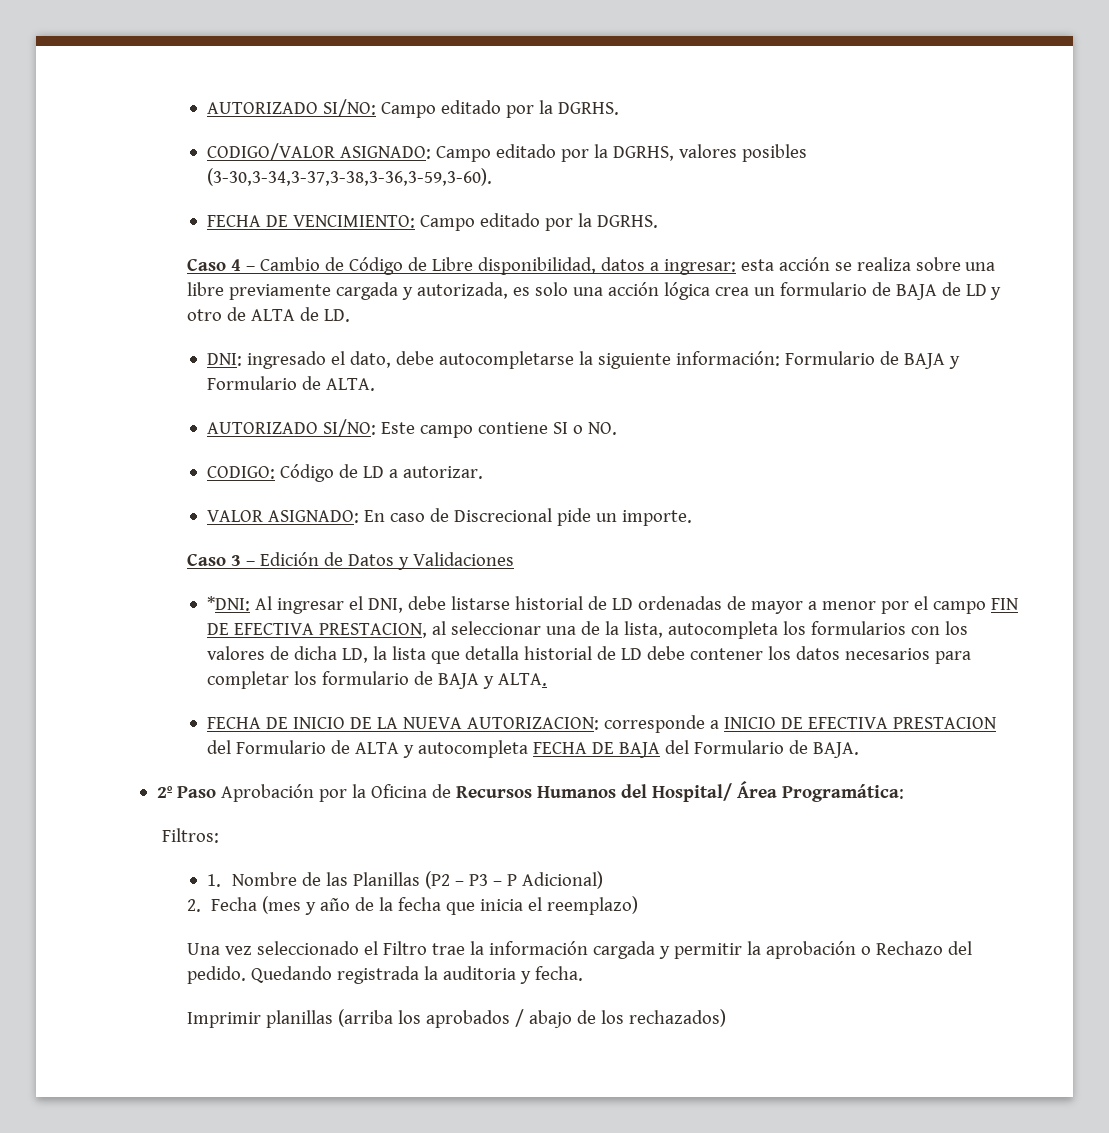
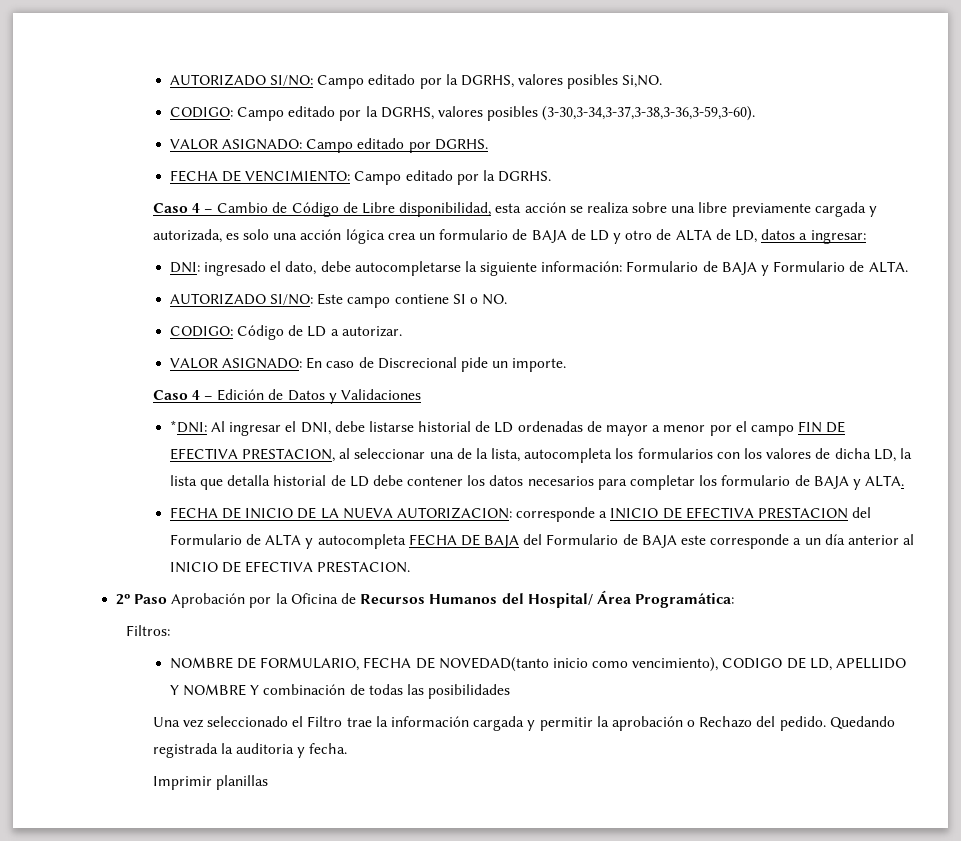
[557,102,619,115] [206,143,431,161] DGRHS. // CODIGO/VALOR ASIGNADO: -> [460,74,663,89] [169,107,233,118] DGRHS, valores posibles Si,NO. // CODIGO:
(492, 177) none -> [169,138,488,153] // VALOR ASIGNADO: Campo editado por DGRHS.
[600,257,736,275] datos a ingresar: -> (492, 209) none
[323,309,350,322] LD. -> [735,229,866,244] LD, datos a ingresar:
[230,555,241,566] 3 -> [191,390,200,400] 4
[812,742,859,758] BAJA. -> [641,534,915,549] [169,561,411,573] BAJA este corresponde a un día anterior al INICIO DE EFECTIVA PRESTACION.
[206,871,603,889] [186,896,639,915] 1. Nombre de las Planillas (P2 – P3 – P Adicional) // 2. Fecha (mes y año de la fecha que inicia el reemplazo) -> [169,657,906,672] [169,684,511,699] NOMBRE DE FORMULARIO, FECHA DE NOVEDAD(tanto inicio como vencimiento), CODIGO DE LD, APELLIDO Y NOMBRE Y combinación de todas las posibilidades
[337,1009,726,1028] (arriba los aprobados / abajo de los rechazados) -> (268, 782) none

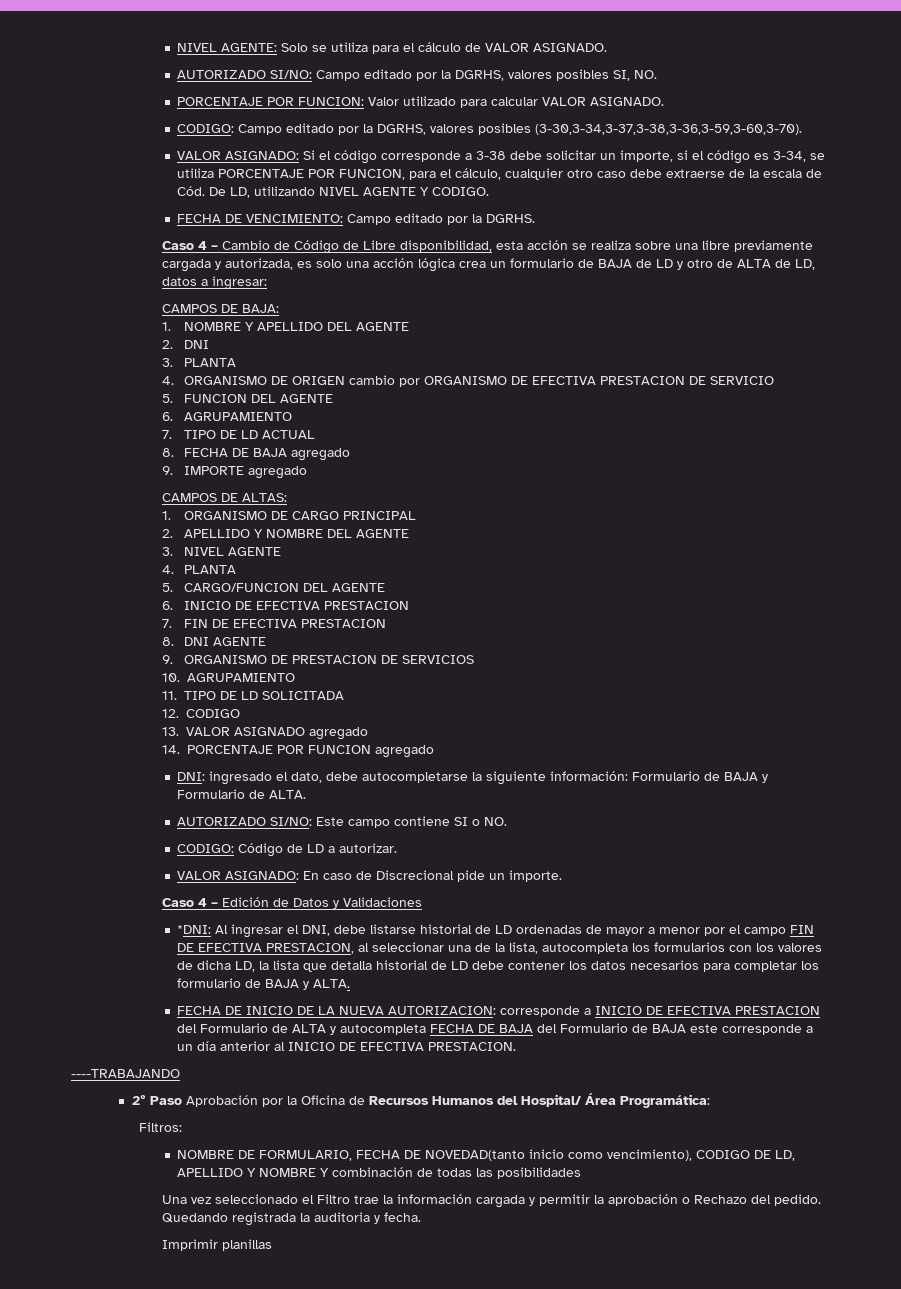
(169, 80) none -> [177,42,608,54] NIVEL AGENTE: Solo se utiliza para el cálculo de VALOR ASIGNADO. //
[622,75,663,88] Si,NO. -> [613,70,658,81] [177,96,665,108] SI, NO. // PORCENTAJE POR FUNCION: Valor utilizado para calcular VALOR ASIGNADO.
[542,106,756,121] [169,138,488,153] (3-30,3-34,3-37,3-38,3-36,3-59,3-60). // VALOR ASIGNADO: Campo editado por DGRHS. -> [535,124,803,135] [177,150,826,164] [177,168,823,180] [177,186,490,198] (3-30,3-34,3-37,3-38,3-36,3-59,3-60,3-70). // VALOR ASIGNADO: Si el código corresponde a 3-38 debe solicitar un importe, si el código es 3-34, se utiliza PORCENTAJE POR FUNCION, para el cálculo, cualquier otro caso debe extraerse de la escala de Cód. De LD, utilizando NIVEL AGENTE Y CODIGO.
(866, 237) none -> [161,304,279,313] [161,322,410,331] [161,340,210,349] [161,358,237,367] [161,375,775,387] [161,394,334,403] [161,412,293,421] [161,430,316,439] [161,448,351,461] [161,466,308,479] [161,493,287,502] [161,511,417,520] [161,529,410,538] [161,547,282,556] [161,565,237,574] [161,583,386,592] [161,601,410,610] [161,619,387,628] [161,637,267,646] [161,655,475,664] [161,673,295,682] [161,691,345,700] [161,709,240,718] [161,727,368,740] [161,745,434,758] // CAMPOS DE BAJA: // 1. NOMBRE Y APELLIDO DEL AGENTE // 2. DNI // 3. PLANTA // 4. ORGANISMO DE ORIGEN cambio por ORGANISMO DE EFECTIVA PRESTACION DE SERVICIO // 5. FUNCION DEL AGENTE // 6. AGRUPAMIENTO // 7. TIPO DE LD ACTUAL // 8. FECHA DE BAJA agregado // 9. IMPORTE agregado // CAMPOS DE ALTAS: // 1. ORGANISMO DE CARGO PRINCIPAL // 2. APELLIDO Y NOMBRE DEL AGENTE // 3. NIVEL AGENTE // 4. PLANTA // 5. CARGO/FUNCION DEL AGENTE // 6. INICIO DE EFECTIVA PRESTACION // 7. FIN DE EFECTIVA PRESTACION // 8. DNI AGENTE // 9. ORGANISMO DE PRESTACION DE SERVICIOS // 10. AGRUPAMIENTO // 11. TIPO DE LD SOLICITADA // 12. CODIGO // 13. VALOR ASIGNADO agregado // 14. PORCENTAJE POR FUNCION agregado
(411, 567) none -> [71,1069,180,1078] // ----TRABAJANDO

